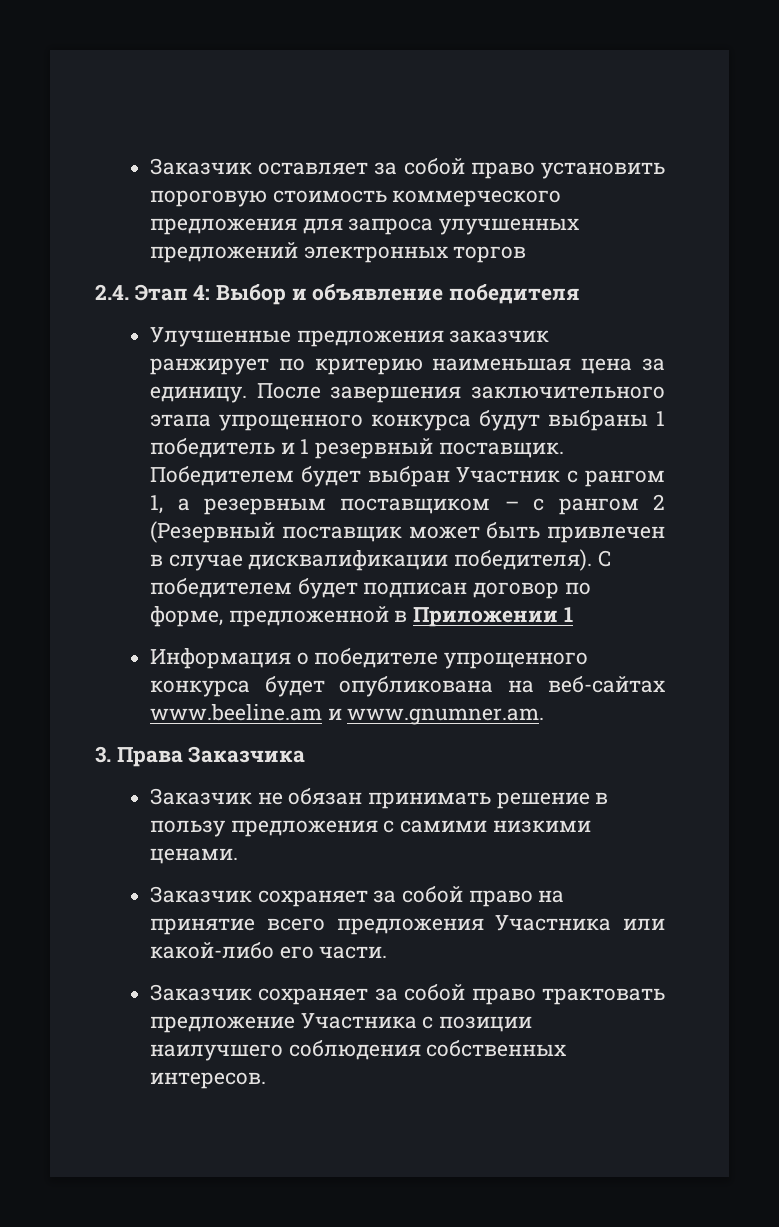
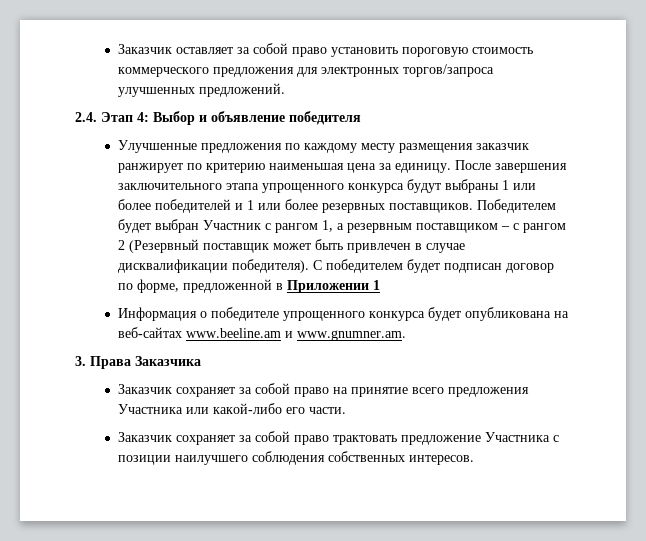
[348,218,580,235] [150,242,527,263] запроса улучшенных предложений электронных торгов -> [320,64,494,77] [117,83,285,97] электронных торгов/запроса улучшенных предложений.
(444, 338) none -> [284,143,473,153] по каждому месту размещения
[150,438,564,459] победитель и 1 резервный поставщик. -> [512,183,536,190] [117,199,473,213] или более победителей и 1 или более резервных поставщиков.
[150,788,609,809] [150,820,591,837] [150,848,239,864] // Заказчик не обязан принимать решение в пользу предложения с самими низкими ценами. -> (201, 361) none

